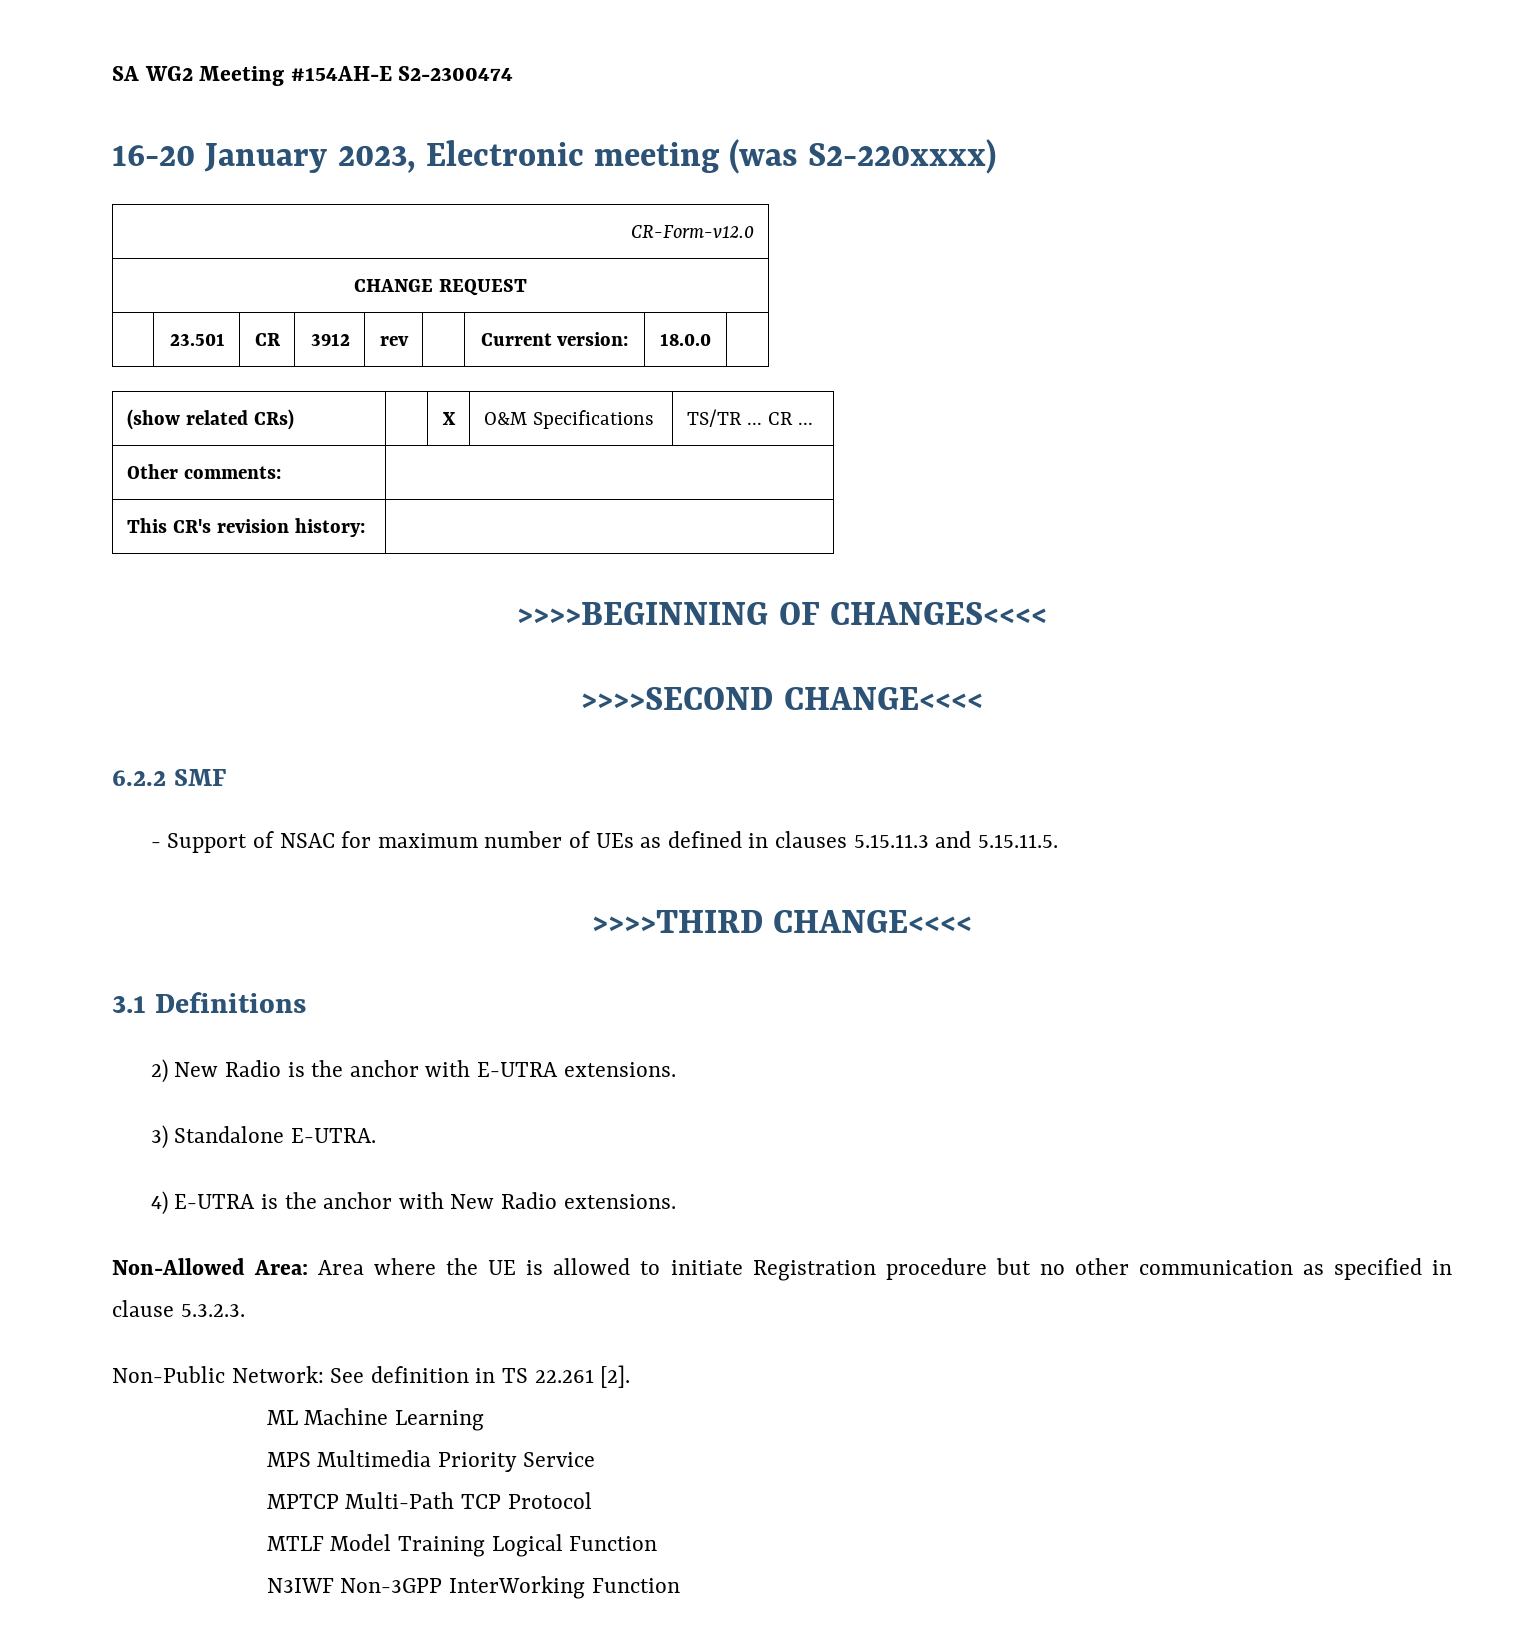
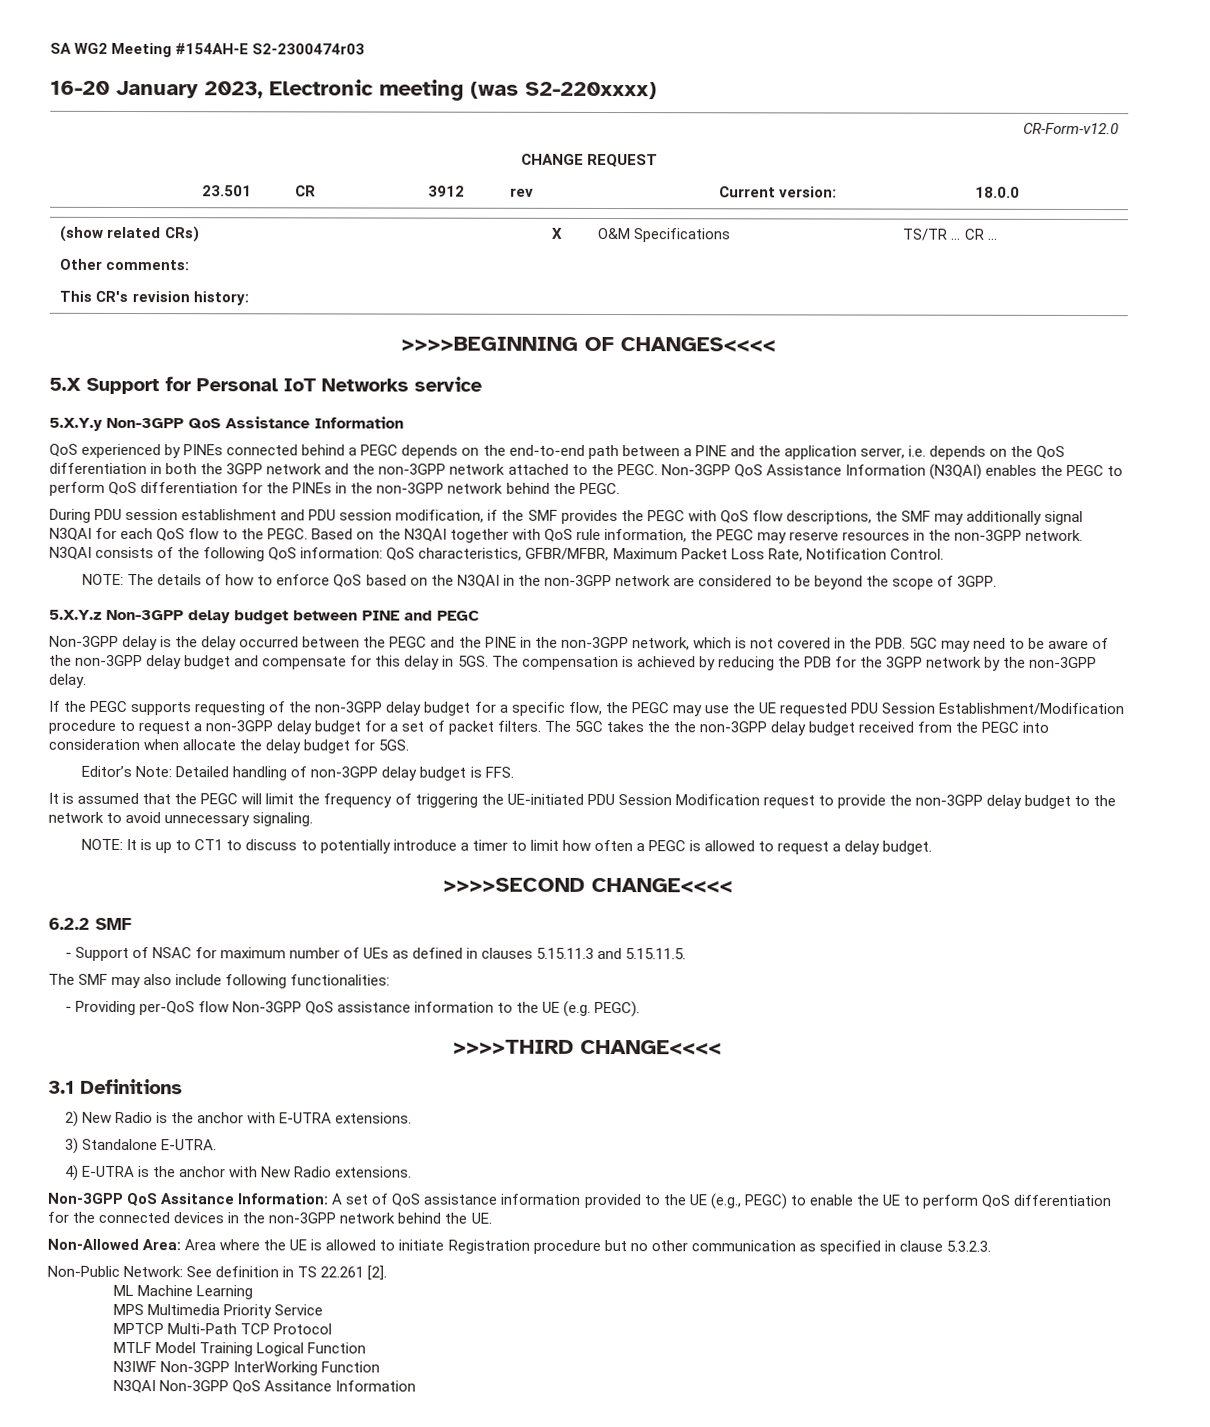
[398,66,514,81] S2-2300474 -> [252,43,366,55] S2-2300474r03
(1047, 613) none -> [49,376,482,395] [49,416,404,431] [49,443,1066,460] [49,462,1124,480] [49,481,620,496] [49,508,1084,526] [49,527,1084,544] [49,546,944,562] [82,573,998,590] [49,609,480,625] [49,635,1110,652] [49,654,1098,671] [49,673,87,688] [49,700,1126,717] [48,719,1050,736] [48,738,410,754] [81,765,514,781] [48,792,1117,809] [48,811,314,827] [81,838,933,855] // 5.X Support for Personal IoT Networks service // 5.X.Y.y Non-3GPP QoS Assistance Information // QoS experienced by PINEs connected behind a PEGC depends on the end-to-end path between a PINE and the application server, i.e. depends on the QoS differentiation in both the 3GPP network and the non-3GPP network attached to the PEGC. Non-3GPP QoS Assistance Information (N3QAI) enables the PEGC to perform QoS differentiation for the PINEs in the non-3GPP network behind the PEGC. // During PDU session establishment and PDU session modification, if the SMF provides the PEGC with QoS flow descriptions, the SMF may additionally signal N3QAI for each QoS flow to the PEGC. Based on the N3QAI together with QoS rule information, the PEGC may reserve resources in the non-3GPP network. N3QAI consists of the following QoS information: QoS characteristics, GFBR/MFBR, Maximum Packet Loss Rate, Notification Control. // NOTE: The details of how to enforce QoS based on the N3QAI in the non-3GPP network are considered to be beyond the scope of 3GPP. // 5.X.Y.z Non-3GPP delay budget between PINE and PEGC // Non-3GPP delay is the delay occurred between the PEGC and the PINE in the non-3GPP network, which is not covered in the PDB. 5GC may need to be aware of the non-3GPP delay budget and compensate for this delay in 5GS. The compensation is achieved by reducing the PDB for the 3GPP network by the non-3GPP delay. // If the PEGC supports requesting of the non-3GPP delay budget for a specific flow, the PEGC may use the UE requested PDU Session Establishment/Modification procedure to request a non-3GPP delay budget for a set of packet filters. The 5GC takes the the non-3GPP delay budget received from the PEGC into consideration when allocate the delay budget for 5GS. // Editor’s Note: Detailed handling of non-3GPP delay budget is FFS. // It is assumed that the PEGC will limit the frequency of triggering the UE-initiated PDU Session Modification request to provide the non-3GPP delay budget to the network to avoid unnecessary signaling. // NOTE: It is up to CT1 to discuss to potentially introduce a timer to limit how often a PEGC is allowed to request a delay budget.
(1058, 841) none -> [48,973,391,989] [64,1000,641,1018] // The SMF may also include following functionalities: // - Providing per-QoS flow Non-3GPP QoS assistance information to the UE (e.g. PEGC).
(676, 1201) none -> [47,1192,1112,1210] [47,1211,492,1224] // Non-3GPP QoS Assitance Information: A set of QoS assistance information provided to the UE (e.g., PEGC) to enable the UE to perform QoS differentiation for the connected devices in the non-3GPP network behind the UE.
(680, 1585) none -> [113,1379,417,1394] // N3QAI Non-3GPP QoS Assitance Information

